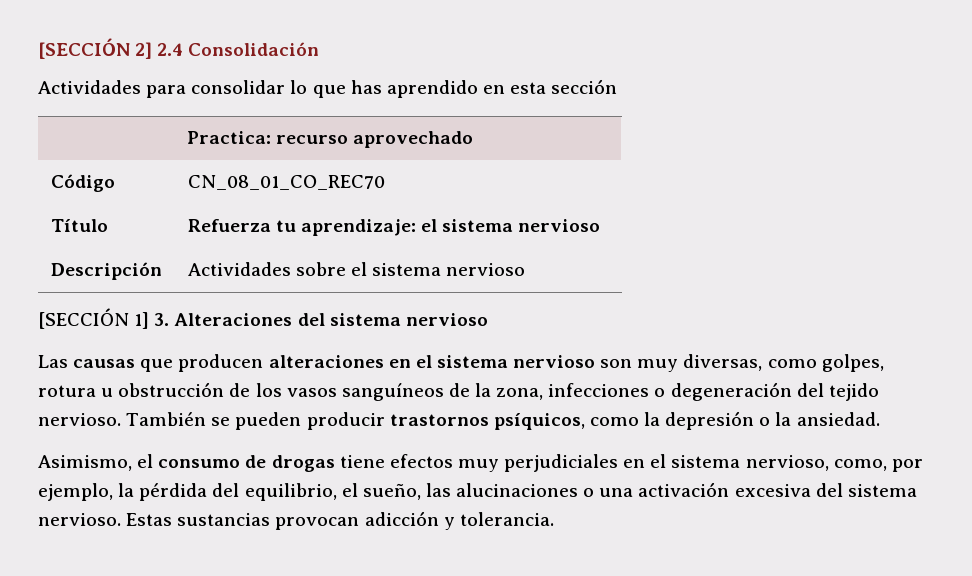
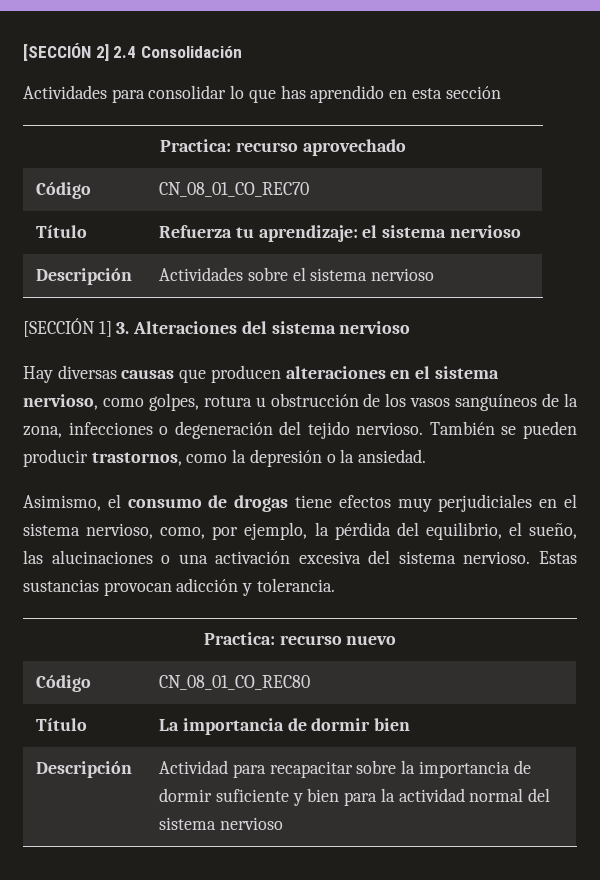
[38,355,68,368] Las -> [23,365,117,383] Hay diversas
[513,354,763,372] nervioso son muy diversas, -> [23,394,98,410] nervioso,
[389,413,585,430] trastornos psíquicos, -> [91,452,182,466] trastornos,
(554, 519) none -> [203,632,397,645] [36,675,92,692] [159,675,311,690] [36,718,88,731] [159,718,411,735] [36,761,133,778] [159,760,531,778] [159,788,551,806] [159,817,283,830] // Practica: recurso nuevo // Código | CN_08_01_CO_REC80 // Título | La importancia de dormir bien // Descripción | Actividad para recapacitar sobre la importancia de dormir suficiente y bien para la actividad normal del sistema nervioso

